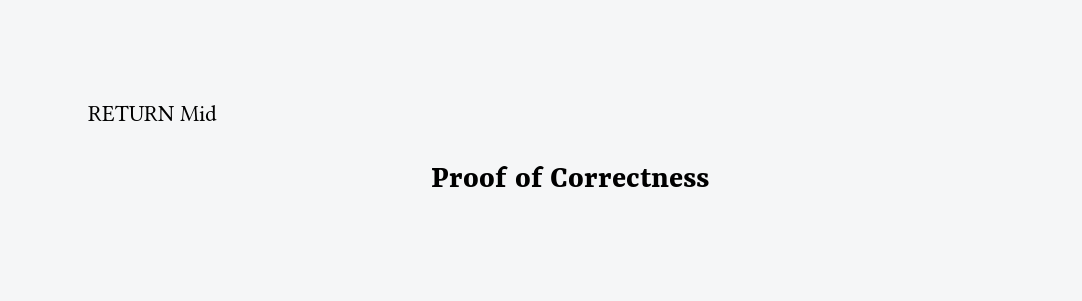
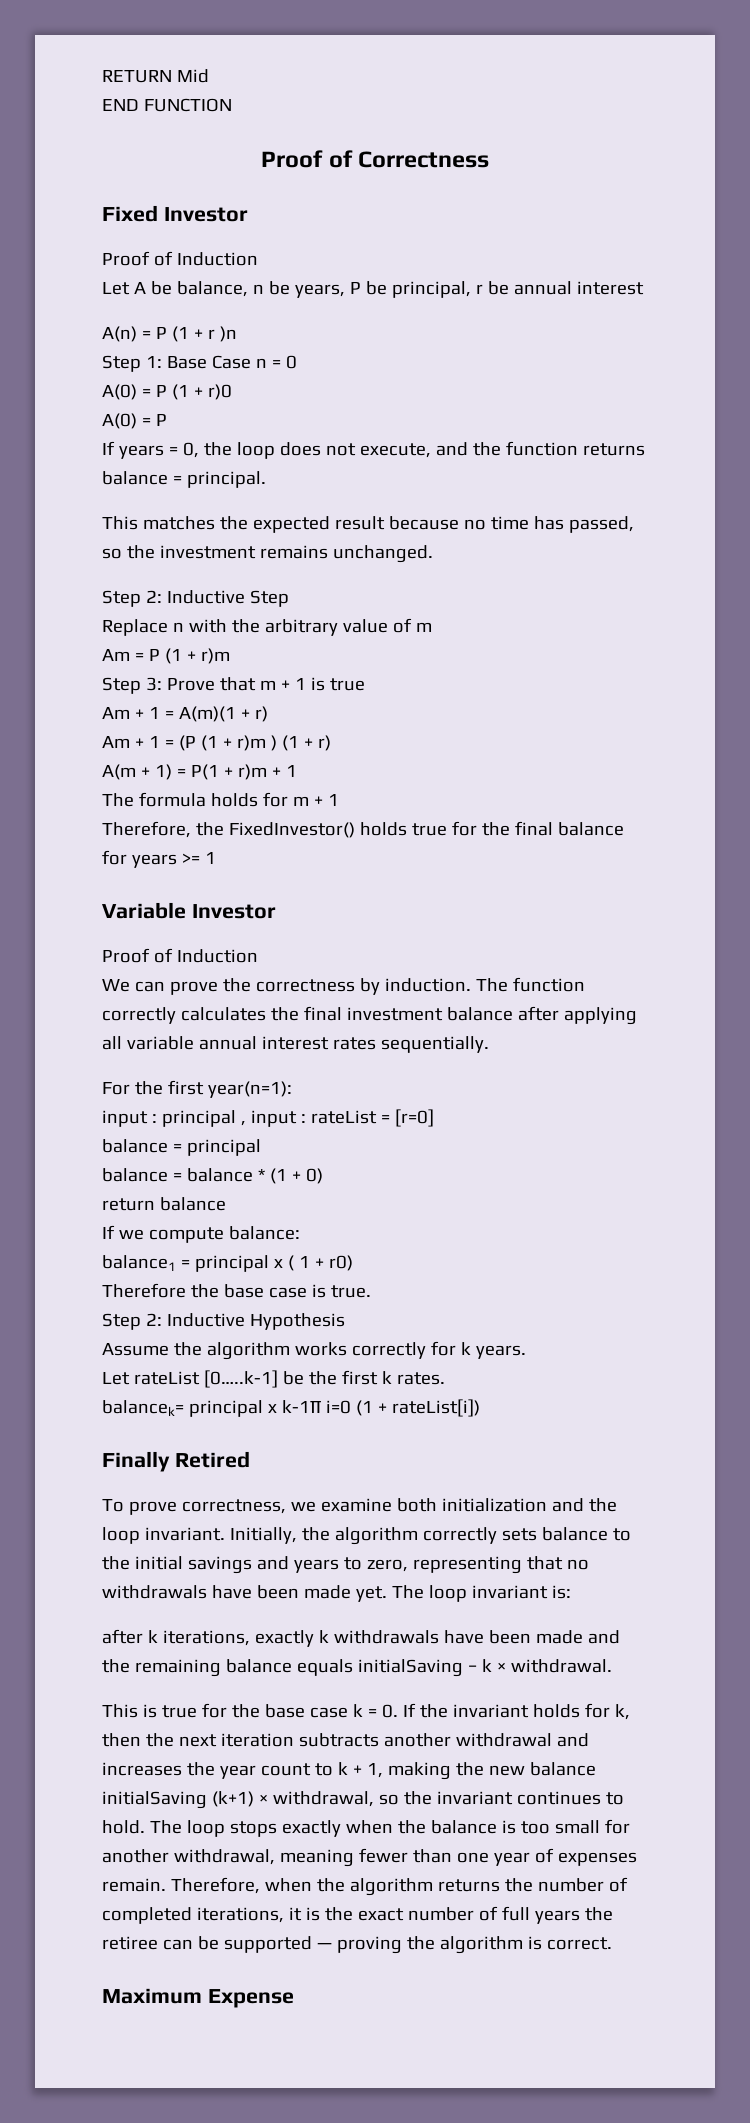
(218, 113) none -> [102,98,232,112] // END FUNCTION
(710, 177) none -> [102,205,248,222] [102,251,258,266] [102,281,644,298] [102,326,237,342] [102,355,297,372] [102,384,232,400] [102,413,167,429] [102,441,645,459] [102,471,266,488] [102,516,634,533] [102,545,433,563] [102,590,289,607] [102,618,432,636] [102,648,230,664] [102,677,365,694] [102,706,268,722] [102,735,331,751] [102,764,297,780] [102,792,339,807] [102,821,624,838] [102,850,216,868] [102,902,276,919] [102,948,258,963] [102,977,585,995] [102,1006,637,1025] [102,1036,489,1053] [102,1080,292,1098] [102,1109,434,1127] [102,1139,261,1156] [102,1168,323,1184] [102,1197,226,1211] [102,1225,300,1243] [102,1255,353,1272] [102,1283,371,1298] [102,1313,345,1330] [102,1341,526,1360] [102,1370,445,1388] [102,1399,480,1417] [102,1451,250,1472] [102,1498,617,1515] [102,1527,631,1545] [102,1556,589,1574] [102,1585,571,1602] [102,1629,620,1647] [102,1659,612,1677] [102,1703,630,1720] [102,1733,589,1747] [102,1762,596,1780] [102,1791,624,1809] [102,1819,630,1837] [102,1848,637,1867] [102,1877,628,1896] [102,1906,613,1924] [102,1936,612,1954] [102,1988,294,2008] // Fixed Investor // Proof of Induction // Let A be balance, n be years, P be principal, r be annual interest // A(n) = P (1 + r )n // Step 1: Base Case n = 0 // A(0) = P (1 + r)0 // A(0) = P // If years = 0, the loop does not execute, and the function returns balance = principal. // This matches the expected result because no time has passed, so the investment remains unchanged. // Step 2: Inductive Step // Replace n with the arbitrary value of m // Am = P (1 + r)m // Step 3: Prove that m + 1 is true // Am + 1 = A(m)(1 + r) // Am + 1 = (P (1 + r)m ) (1 + r) // A(m + 1) = P(1 + r)m + 1 // The formula holds for m + 1 // Therefore, the FixedInvestor() holds true for the final balance for years >= 1 // Variable Investor // Proof of Induction // We can prove the correctness by induction. The function correctly calculates the final investment balance after applying all variable annual interest rates sequentially. // For the first year(n=1): // input : principal , input : rateList = [r=0] // balance = principal // balance = balance * (1 + 0) // return balance // If we compute balance: // balance1 = principal x ( 1 + r0) // Therefore the base case is true. // Step 2: Inductive Hypothesis // Assume the algorithm works correctly for k years. // Let rateList [0…..k-1] be the first k rates. // balancek= principal x k-1∏ i=0 (1 + rateList[i]) // Finally Retired // To prove correctness, we examine both initialization and the loop invariant. Initially, the algorithm correctly sets balance to the initial savings and years to zero, representing that no withdrawals have been made yet. The loop invariant is: // after k iterations, exactly k withdrawals have been made and the remaining balance equals initialSaving − k × withdrawal. // This is true for the base case k = 0. If the invariant holds for k, then the next iteration subtracts another withdrawal and increases the year count to k + 1, making the new balance initialSaving (k+1) × withdrawal, so the invariant continues to hold. The loop stops exactly when the balance is too small for another withdrawal, meaning fewer than one year of expenses remain. Therefore, when the algorithm returns the number of completed iterations, it is the exact number of full years the retiree can be supported — proving the algorithm is correct. // Maximum Expense

